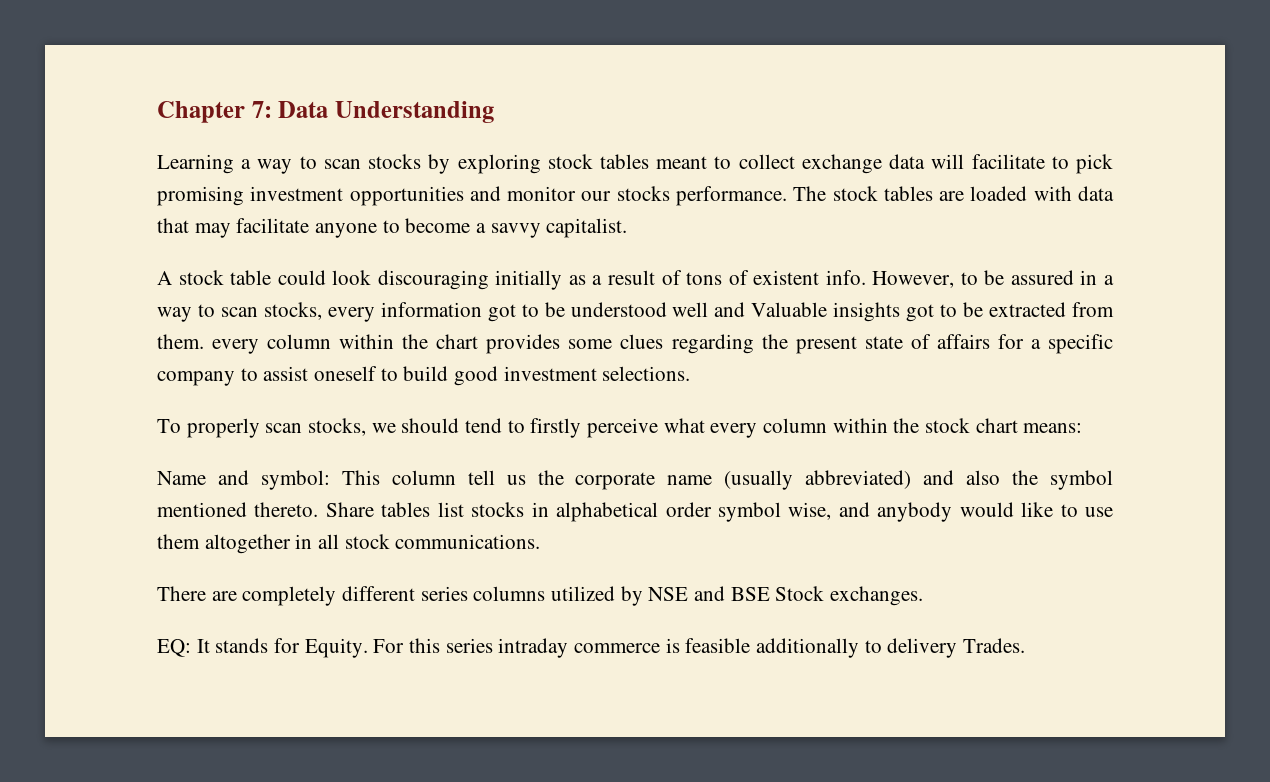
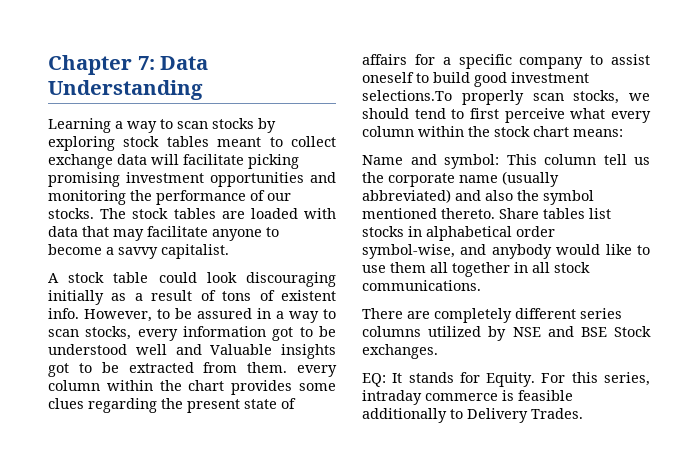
[1051,154,1113,174] to pick -> [248,154,299,169] picking
[507,186,787,206] monitor our stocks performance. -> [48,190,291,205] [48,208,94,219] monitoring the performance of our stocks.
[602,366,691,381] [157,419,181,433] selections. // To -> [362,90,452,101] selections.To
[530,418,582,438] firstly -> [470,108,499,119] first
[717,502,832,522] symbol wise, -> [362,244,455,259] symbol-wise,
[204,534,291,554] altogether -> [430,262,510,277] all together
[445,638,493,653] series -> [604,372,650,386] series,
[887,638,958,658] delivery -> [467,408,528,423] Delivery

